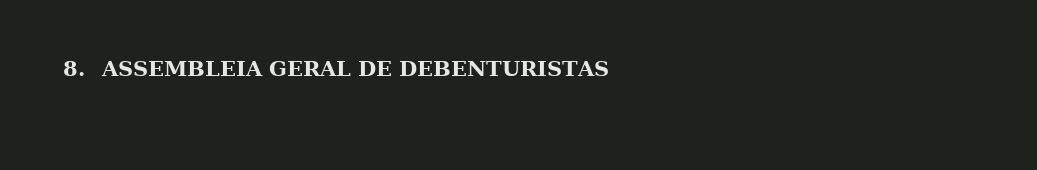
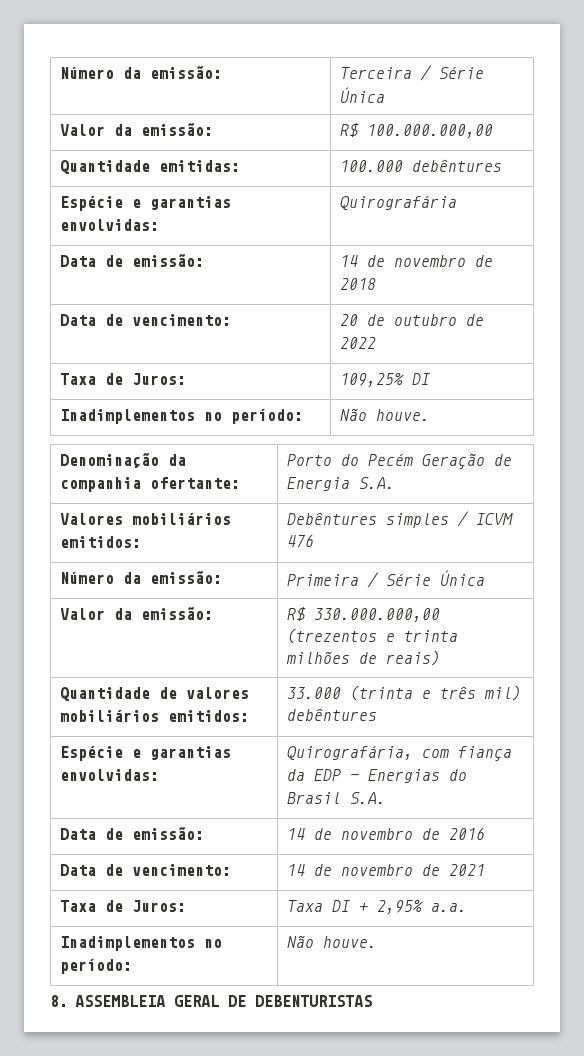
(63, 68) none -> [59,66,222,79] [339,65,484,81] [339,87,385,103] [59,123,213,136] [339,122,493,138] [59,160,240,174] [339,159,502,172] [59,195,231,211] [59,219,159,231] [339,195,457,210] [59,254,204,267] [339,255,493,267] [339,278,376,290] [59,314,231,326] [339,314,484,326] [339,337,376,349] [59,373,186,385] [339,373,430,387] [59,408,303,424] [339,408,430,421] [59,453,186,468] [59,477,240,492] [286,453,512,470] [286,477,395,491] [59,512,231,525] [59,536,141,548] [286,511,513,528] [286,534,314,547] [59,571,222,584] [286,570,485,588] [59,607,213,620] [286,606,440,622] [286,628,458,644] [285,650,440,666] [59,687,249,701] [59,709,249,722] [286,685,521,701] [286,708,377,721] [59,745,231,761] [59,769,159,781] [286,745,512,762] [286,769,467,783] [286,792,386,804] [59,827,204,840] [286,827,485,840] [59,864,231,876] [286,864,485,876] [59,900,186,912] [286,900,467,914] [59,936,222,951] [59,958,132,974] [286,935,377,948] Número da emissão: | Terceira / Série Única // Valor da emissão: | R$ 100.000.000,00 // Quantidade emitidas: | 100.000 debêntures // Espécie e garantias envolvidas: | Quirografária // Data de emissão: | 14 de novembro de 2018 // Data de vencimento: | 20 de outubro de 2022 // Taxa de Juros: | 109,25% DI // Inadimplementos no período: | Não houve. // Denominação da companhia ofertante: | Porto do Pecém Geração de Energia S.A. // Valores mobiliários emitidos: | Debêntures simples / ICVM 476 // Número da emissão: | Primeira / Série Única // Valor da emissão: | R$ 330.000.000,00 (trezentos e trinta milhões de reais) // Quantidade de valores mobiliários emitidos: | 33.000 (trinta e três mil) debêntures // Espécie e garantias envolvidas: | Quirografária, com fiança da EDP – Energias do Brasil S.A. // Data de emissão: | 14 de novembro de 2016 // Data de vencimento: | 14 de novembro de 2021 // Taxa de Juros: | Taxa DI + 2,95% a.a. // Inadimplementos no período: | Não houve. //

